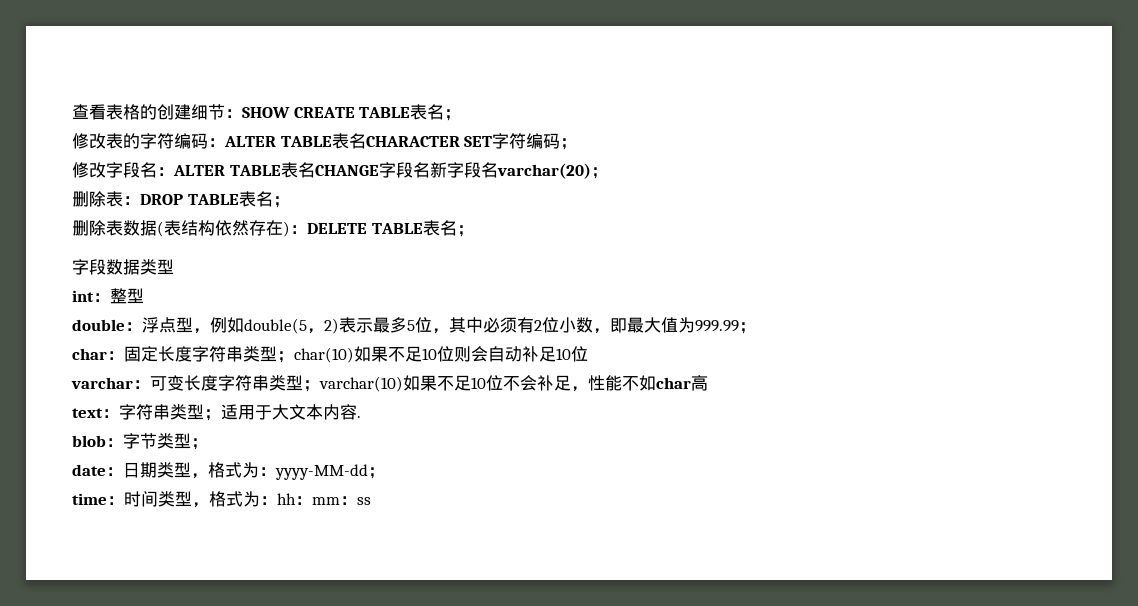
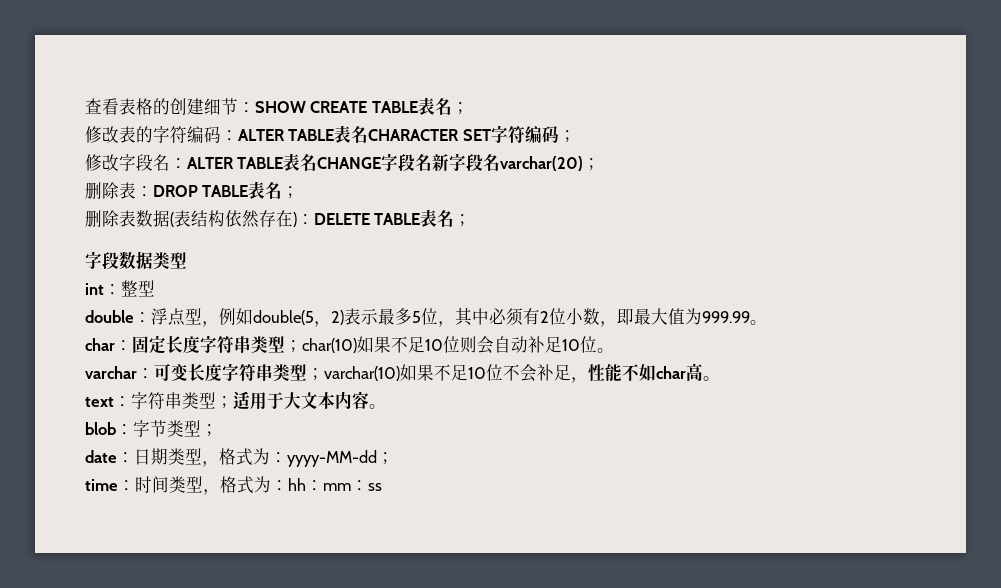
[739,322,756,334] ； -> [750,320,767,325] 。
(588, 354) none -> [597,348,614,353] 。
(708, 383) none -> [703,376,720,381] 。
[357,416,361,418] . -> [369,404,386,409] 。

